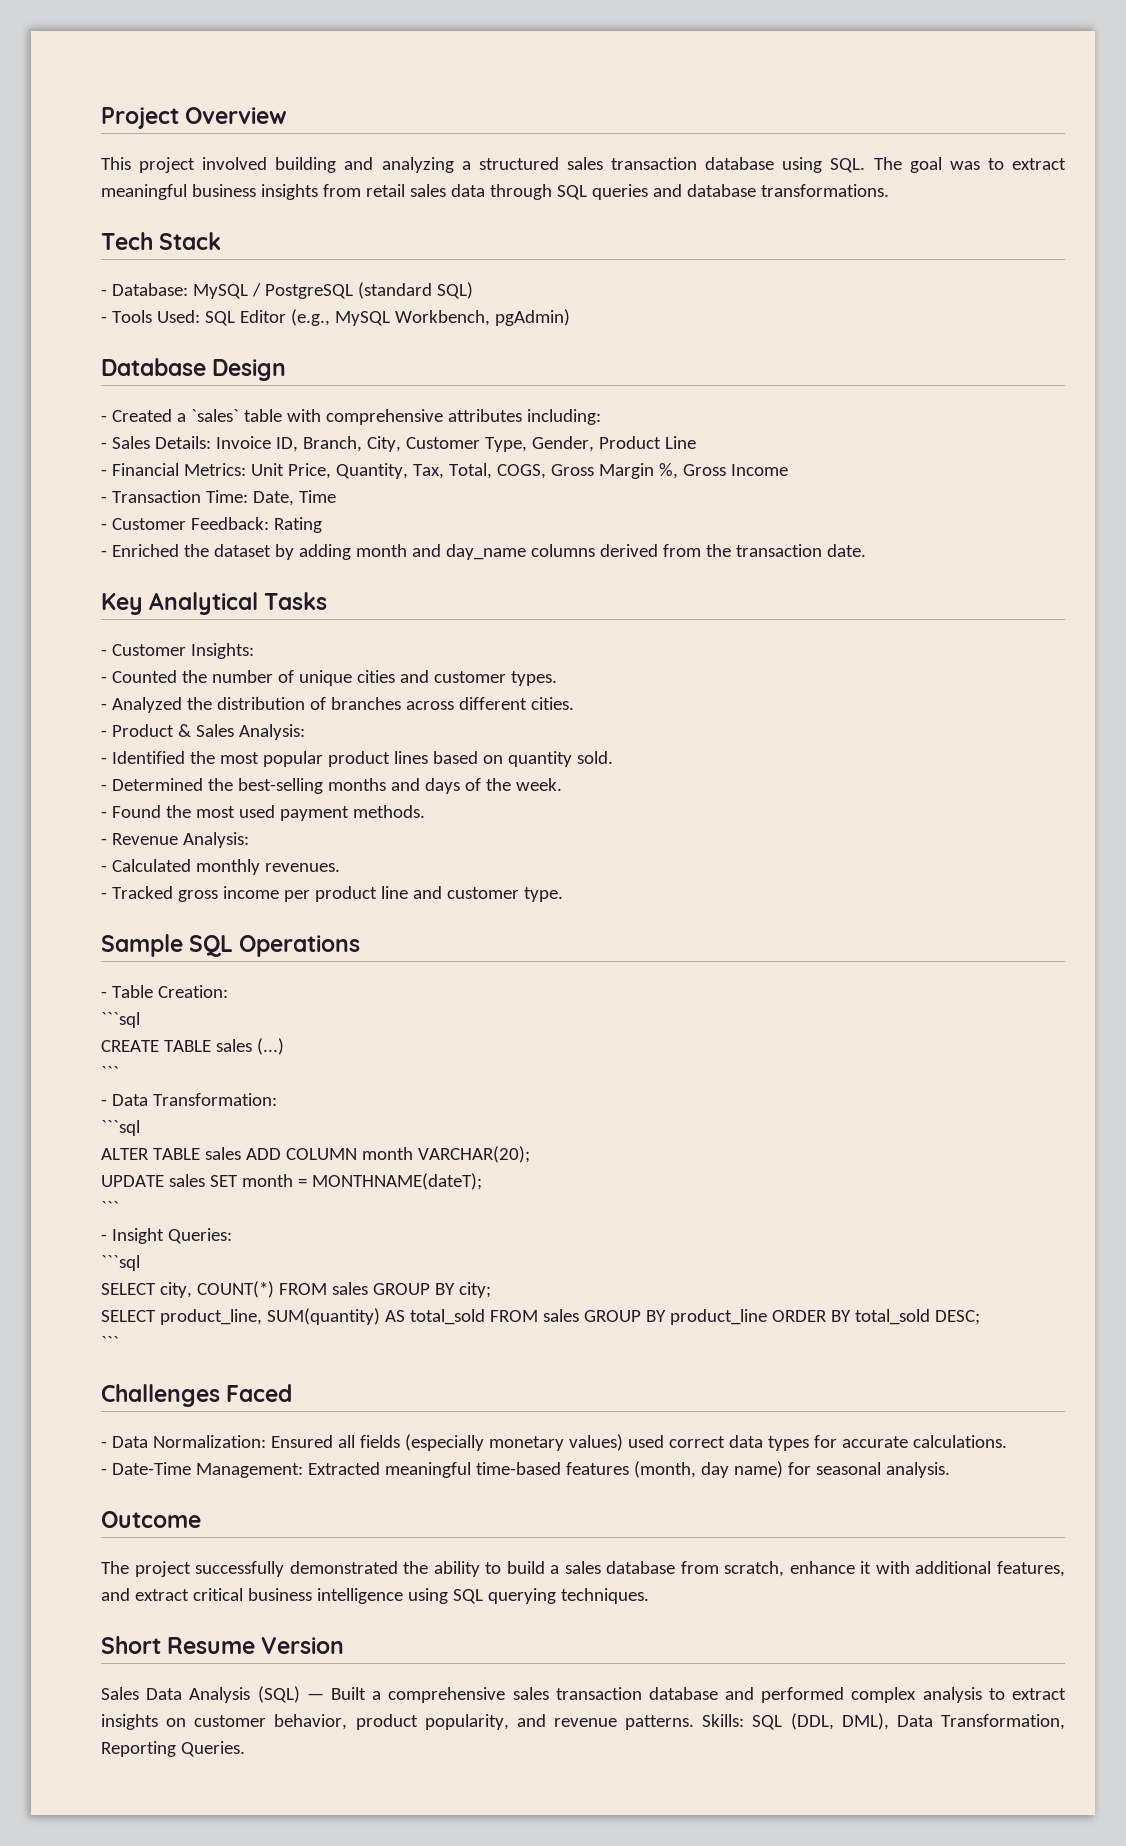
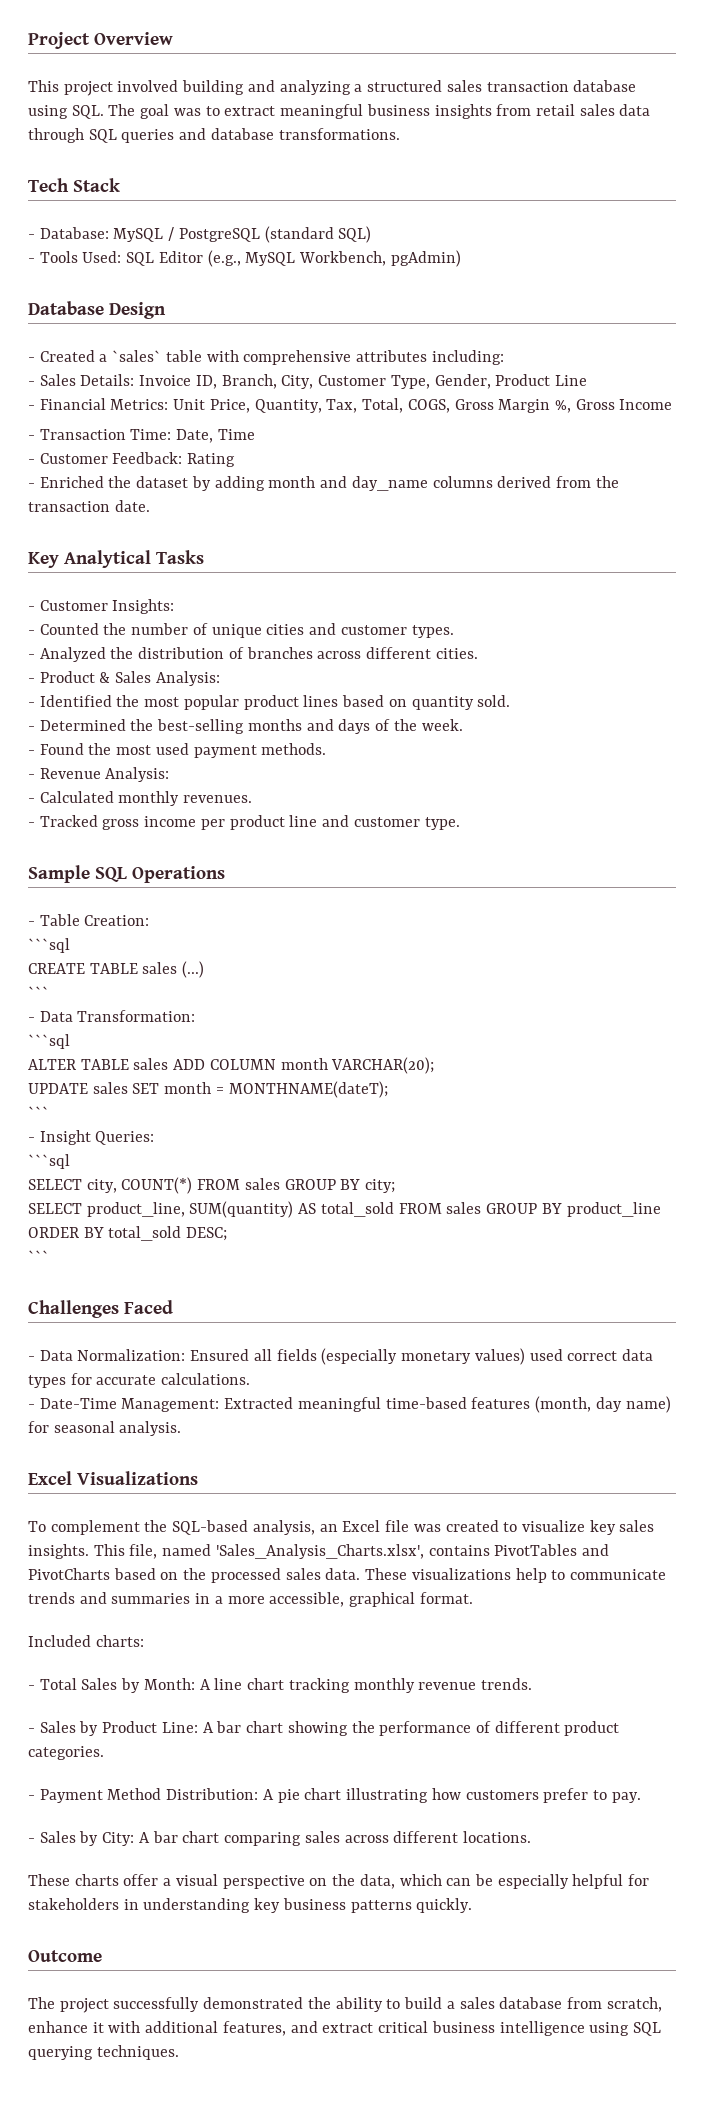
(950, 1470) none -> [28,1471,199,1485] [28,1520,655,1535] [28,1544,610,1559] [28,1568,666,1583] [28,1592,473,1607] [28,1635,144,1647] [28,1678,532,1693] [28,1721,620,1736] [28,1746,104,1760] [28,1788,641,1803] [28,1831,531,1846] [28,1874,650,1889] [28,1898,473,1913] // Excel Visualizations // To complement the SQL-based analysis, an Excel file was created to visualize key sales insights. This file, named 'Sales_Analysis_Charts.xlsx', contains PivotTables and PivotCharts based on the processed sales data. These visualizations help to communicate trends and summaries in a more accessible, graphical format. // Included charts: // - Total Sales by Month: A line chart tracking monthly revenue trends. // - Sales by Product Line: A bar chart showing the performance of different product categories. // - Payment Method Distribution: A pie chart illustrating how customers prefer to pay. // - Sales by City: A bar chart comparing sales across different locations. // These charts offer a visual perspective on the data, which can be especially helpful for stakeholders in understanding key business patterns quickly.
[101,1636,345,1654] [101,1686,1066,1703] [101,1713,1065,1730] [101,1741,245,1757] // Short Resume Version // Sales Data Analysis (SQL) — Built a comprehensive sales transaction database and performed complex analysis to extract insights on customer behavior, product popularity, and revenue patterns. Skills: SQL (DDL, DML), Data Transformation, Reporting Queries. -> (179, 2052) none

